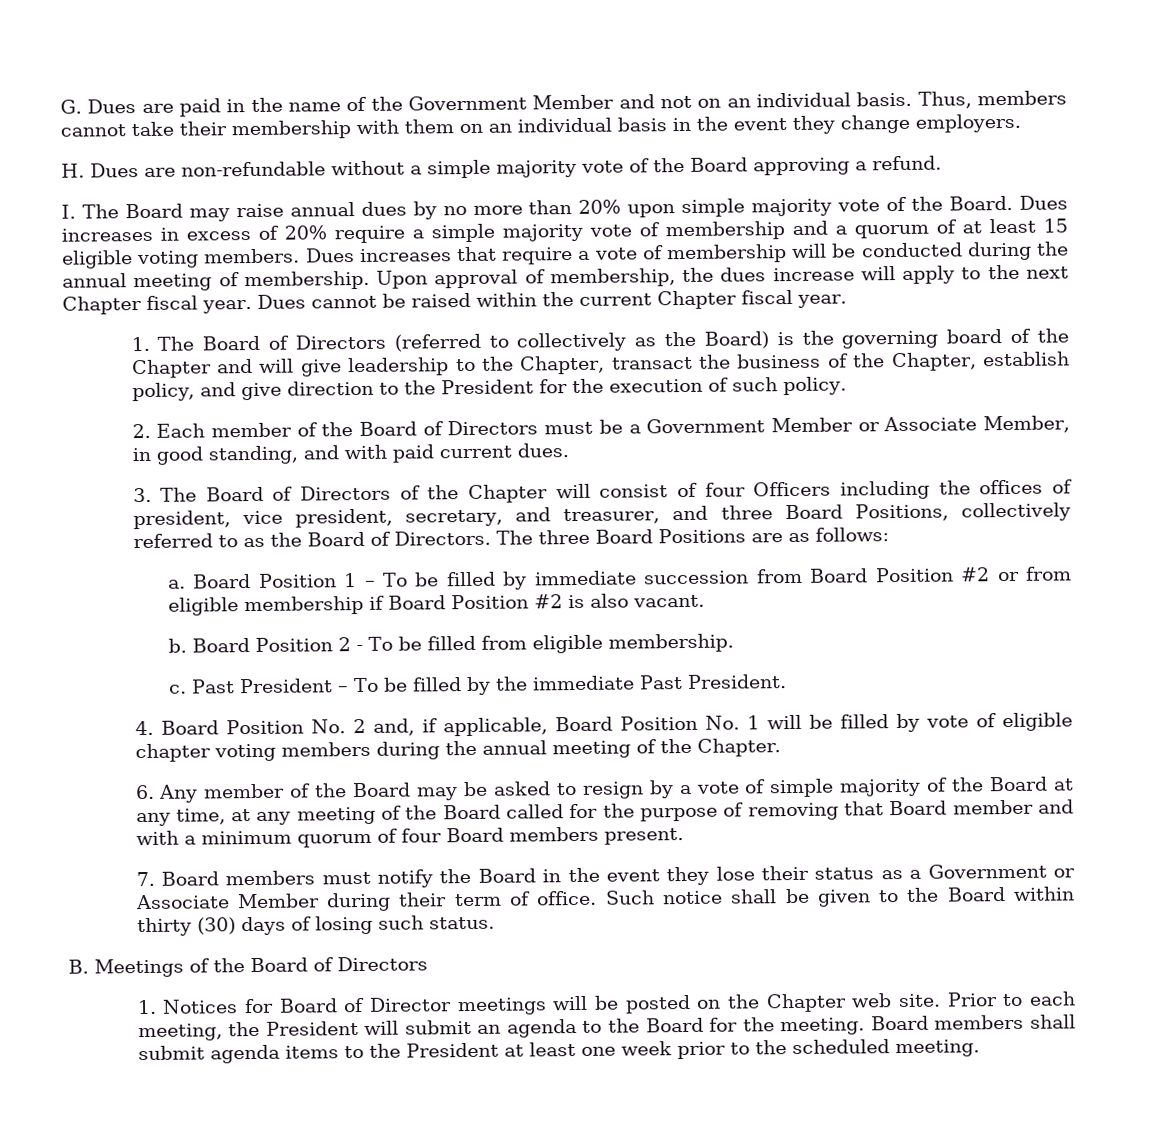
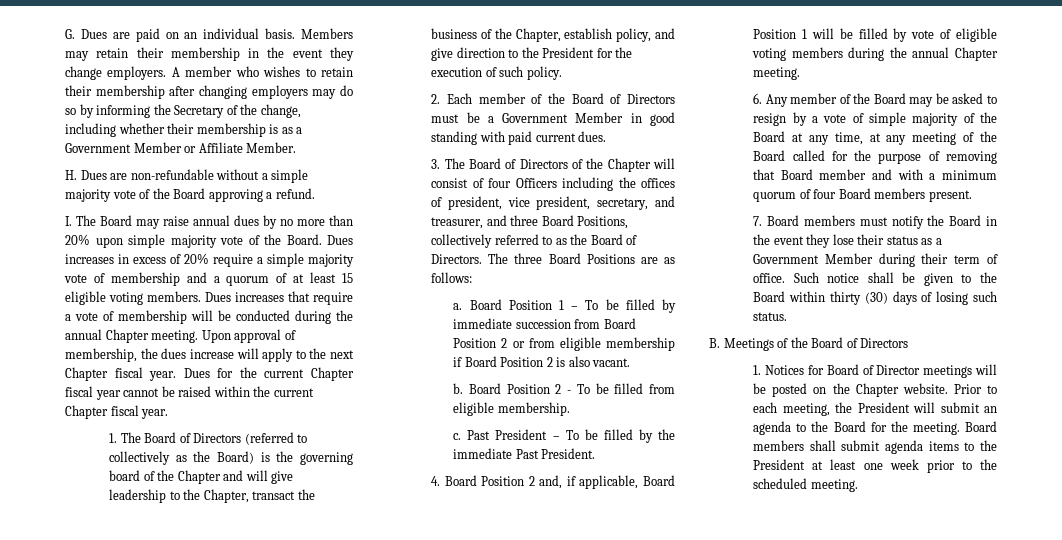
[226,90,1068,113] [60,117,667,140] in the name of the Government Member and not on an individual basis. Thus, members cannot take their membership with them on an individual basis -> [165,28,353,39] [65,47,240,61] on an individual basis. Members may retain their membership
(1021, 123) none -> [171,66,353,77] [65,85,353,99] [65,104,301,118] [65,123,303,137] [65,142,297,153] A member who wishes to retain their membership after changing employers may do so by informing the Secretary of the change, including whether their membership is as a Government Member or Affiliate Member.
[133,270,370,292] meeting of membership. -> [105,329,199,343] Chapter meeting.
(306, 301) none -> [217,367,355,381] [65,386,121,400] for the current Chapter fiscal year
[857,415,1071,434] [131,445,339,465] or Associate Member, in good standing, and -> [630,112,675,126] [431,131,478,145] in good standing
[960,567,991,582] #2 -> [501,338,508,348] 2
[533,594,563,609] #2 -> [546,357,553,367] 2
[310,719,346,734] No. -> (525, 481) none
[704,715,740,730] No. -> (797, 34) none
[134,743,211,763] chapter -> (997, 35) none
[551,738,782,759] meeting of the Chapter. -> [955,47,998,61] [753,67,801,80] Chapter meeting.
[1053,868,1076,878] [134,894,230,910] or Associate -> (820, 259) none
[851,993,941,1008] web site. -> [902,383,948,394] website.

